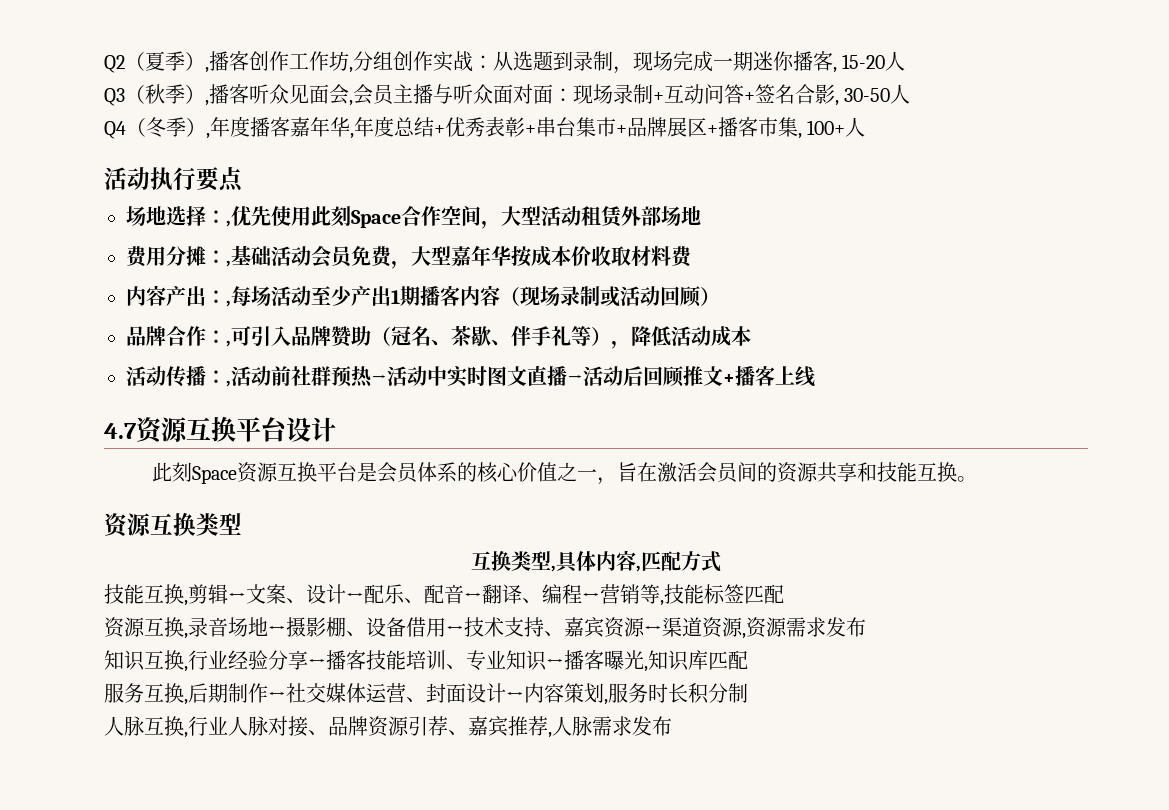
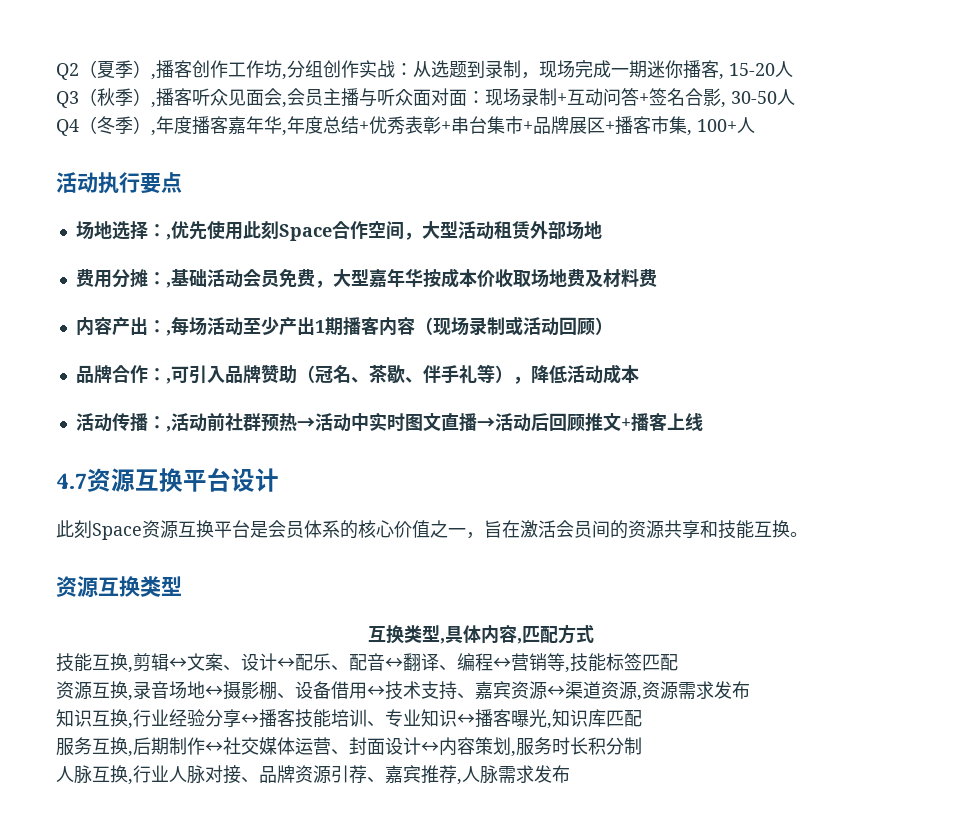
(631, 256) none -> [530,269,603,287] 场地费及

